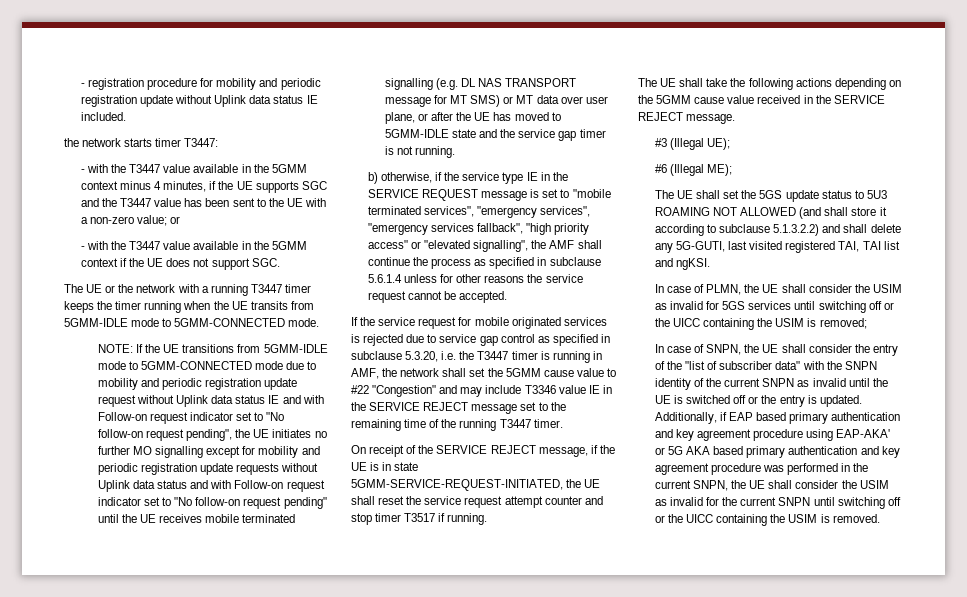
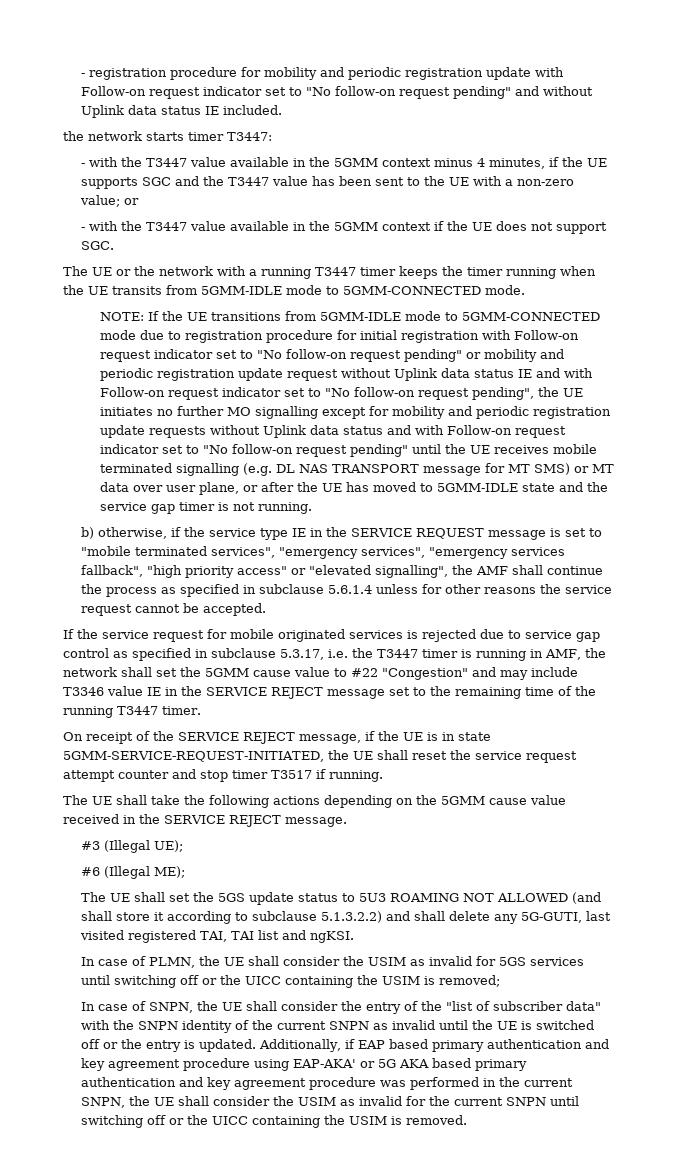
(174, 101) none -> [535,67,565,77] [81,86,540,99] with Follow-on request indicator set to "No follow-on request pending" and
(317, 365) none -> [184,330,579,343] [99,349,481,362] registration procedure for initial registration with Follow-on request indicator set to "No follow-on request pending" or
[405,351,439,362] 5.3.20, -> [280,649,324,660] 5.3.17,

